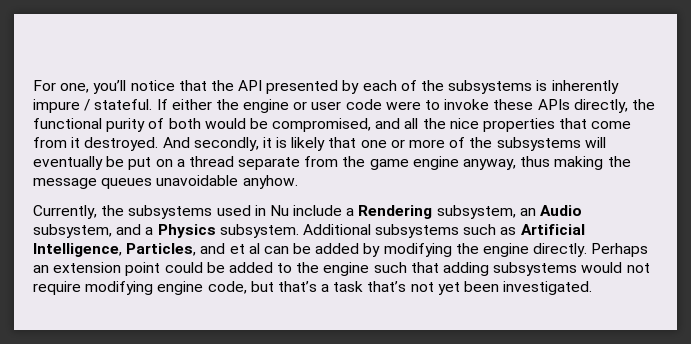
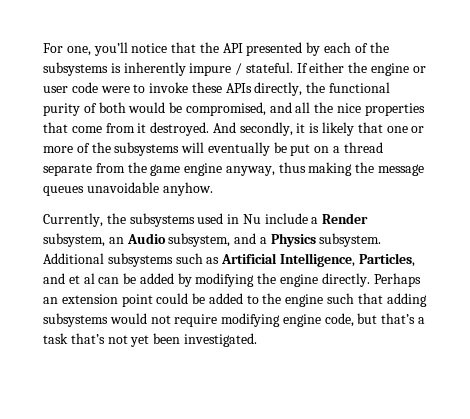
[358,205,433,219] Rendering -> [322,213,369,224] Render

